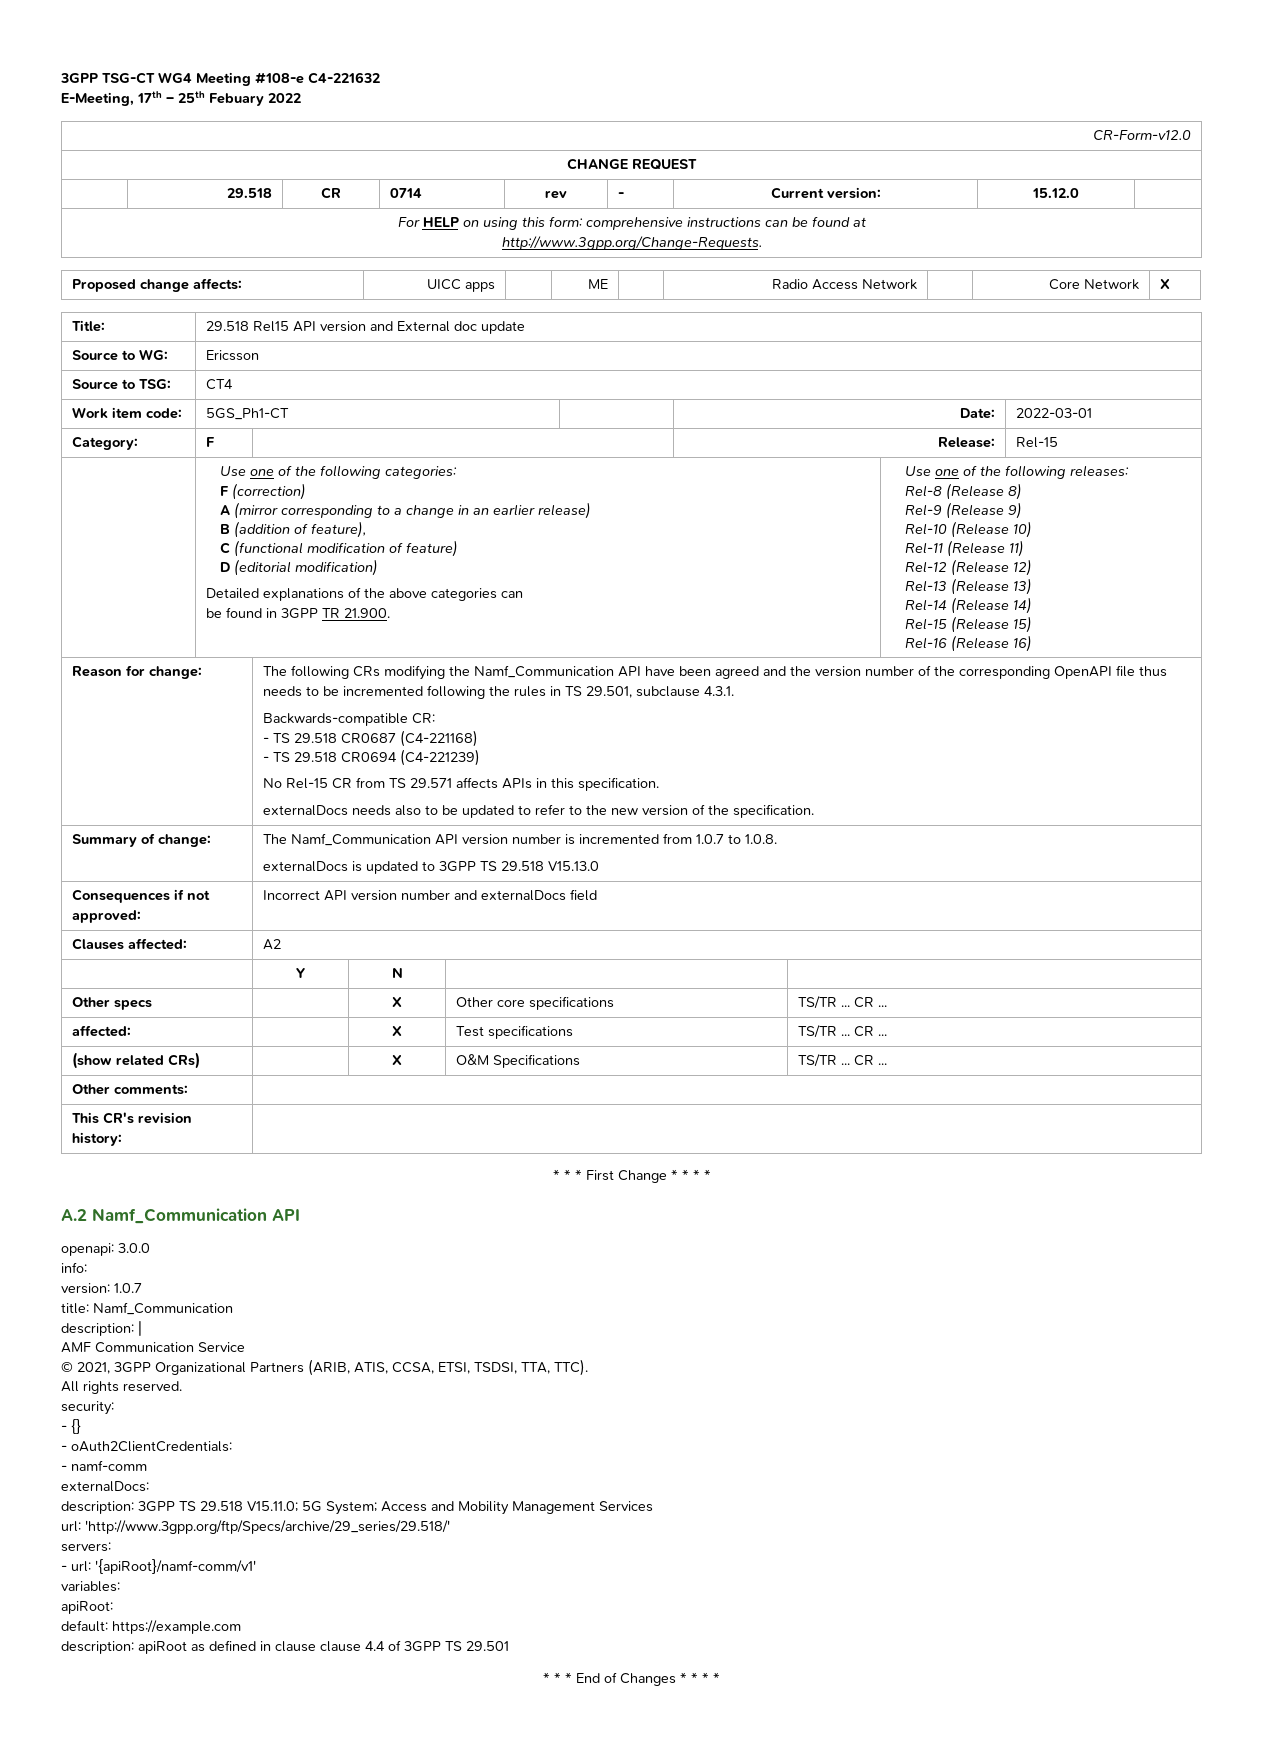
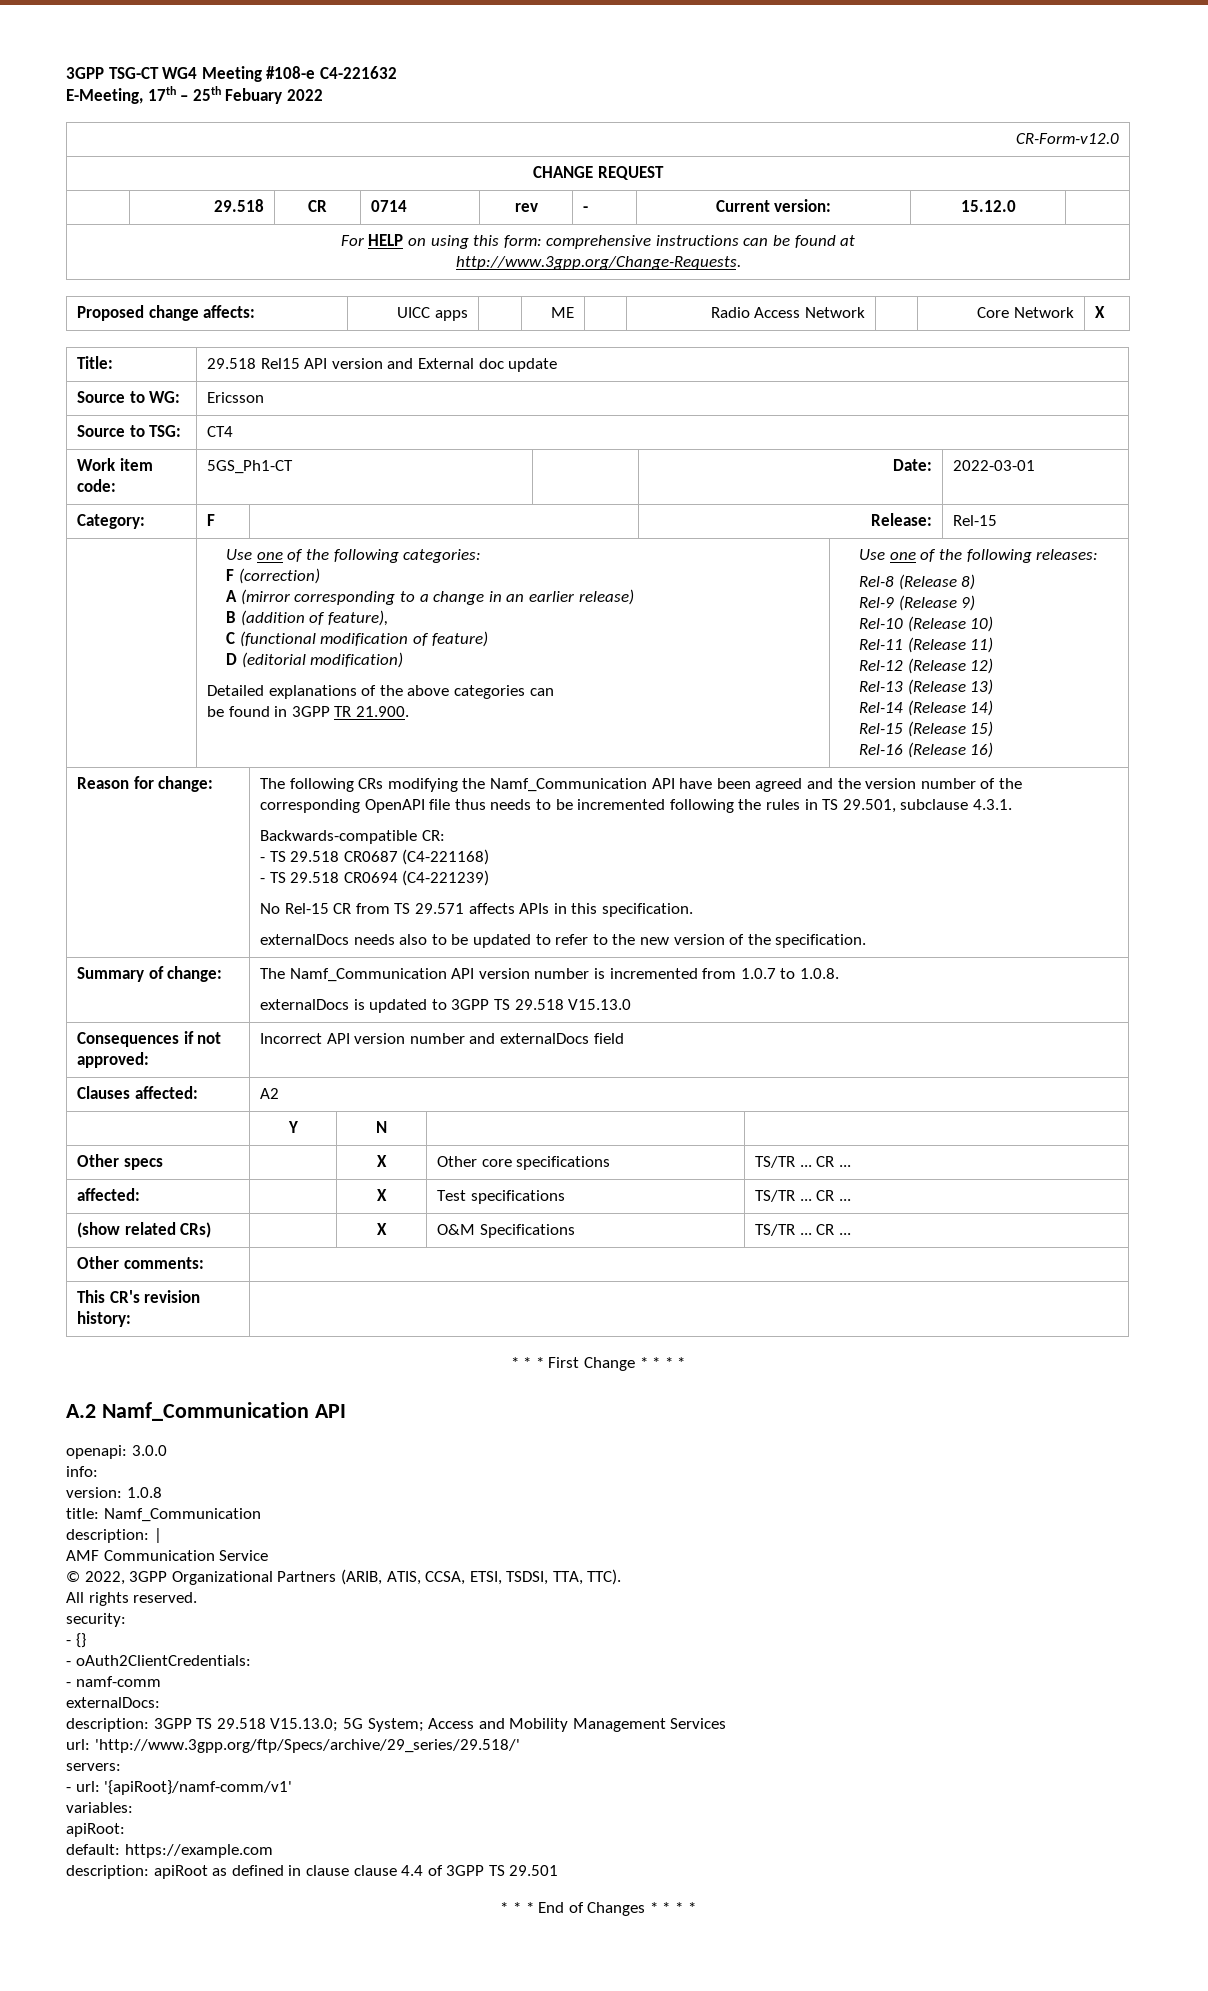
[114,1283,142,1293] 1.0.7 -> [126,1487,162,1498] 1.0.8
[77,1362,110,1374] 2021, -> [84,1571,125,1585] 2022,
[247,1501,298,1512] V15.11.0; -> [270,1718,339,1732] V15.13.0;

